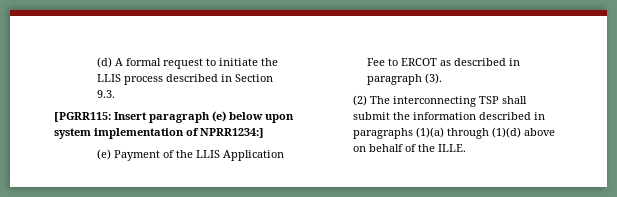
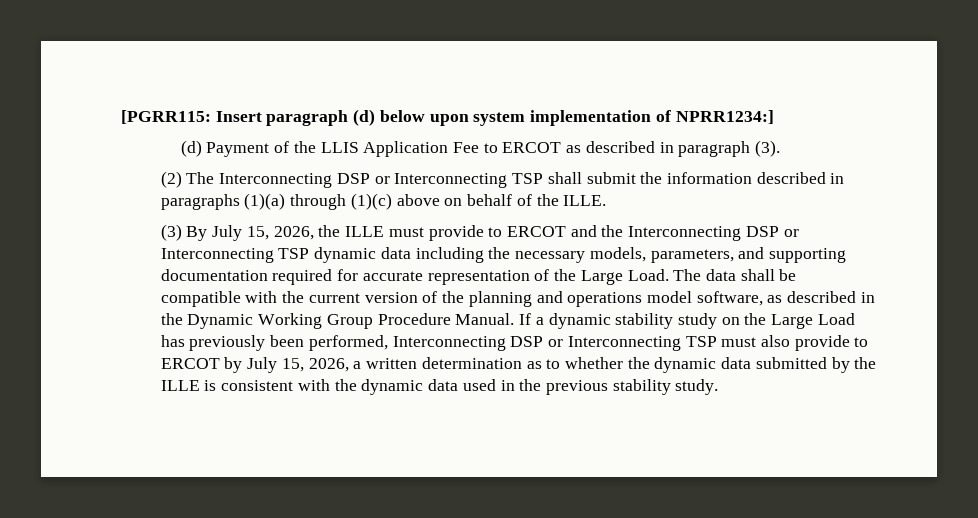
[97,57,279,69] [97,74,274,85] [97,90,116,98] (d) A formal request to initiate the LLIS process described in Section 9.3. // -> (121, 117) none
[212,111,226,122] (e) -> [353,109,376,126] (d)
[97,149,112,160] (e) -> [180,140,202,157] (d)
[392,96,476,107] interconnecting -> [219,173,508,188] Interconnecting DSP or Interconnecting
[491,127,521,138] (1)(d) -> [350,193,392,210] (1)(c)
(466, 148) none -> [160,224,799,241] [160,247,846,263] [160,269,797,285] [160,291,875,307] [160,313,855,329] [160,335,869,351] [160,357,877,373] [160,379,719,395] // (3) By July 15, 2026, the ILLE must provide to ERCOT and the Interconnecting DSP or Interconnecting TSP dynamic data including the necessary models, parameters, and supporting documentation required for accurate representation of the Large Load. The data shall be compatible with the current version of the planning and operations model software, as described in the Dynamic Working Group Procedure Manual. If a dynamic stability study on the Large Load has previously been performed, Interconnecting DSP or Interconnecting TSP must also provide to ERCOT by July 15, 2026, a written determination as to whether the dynamic data submitted by the ILLE is consistent with the dynamic data used in the previous stability study.

